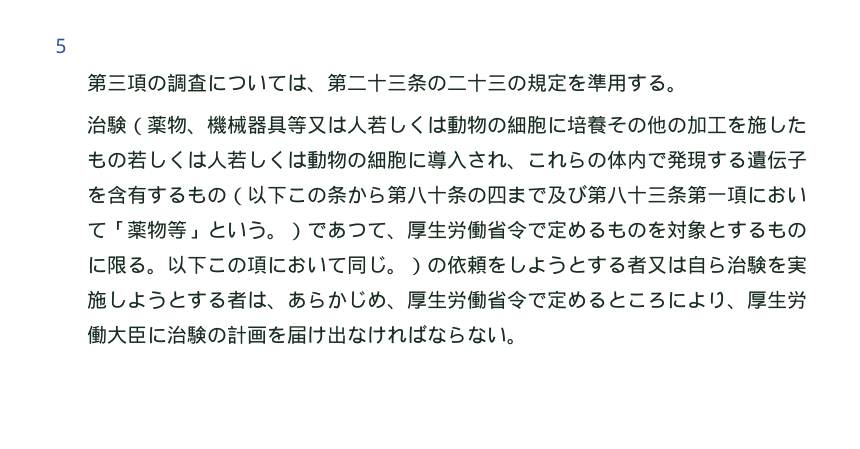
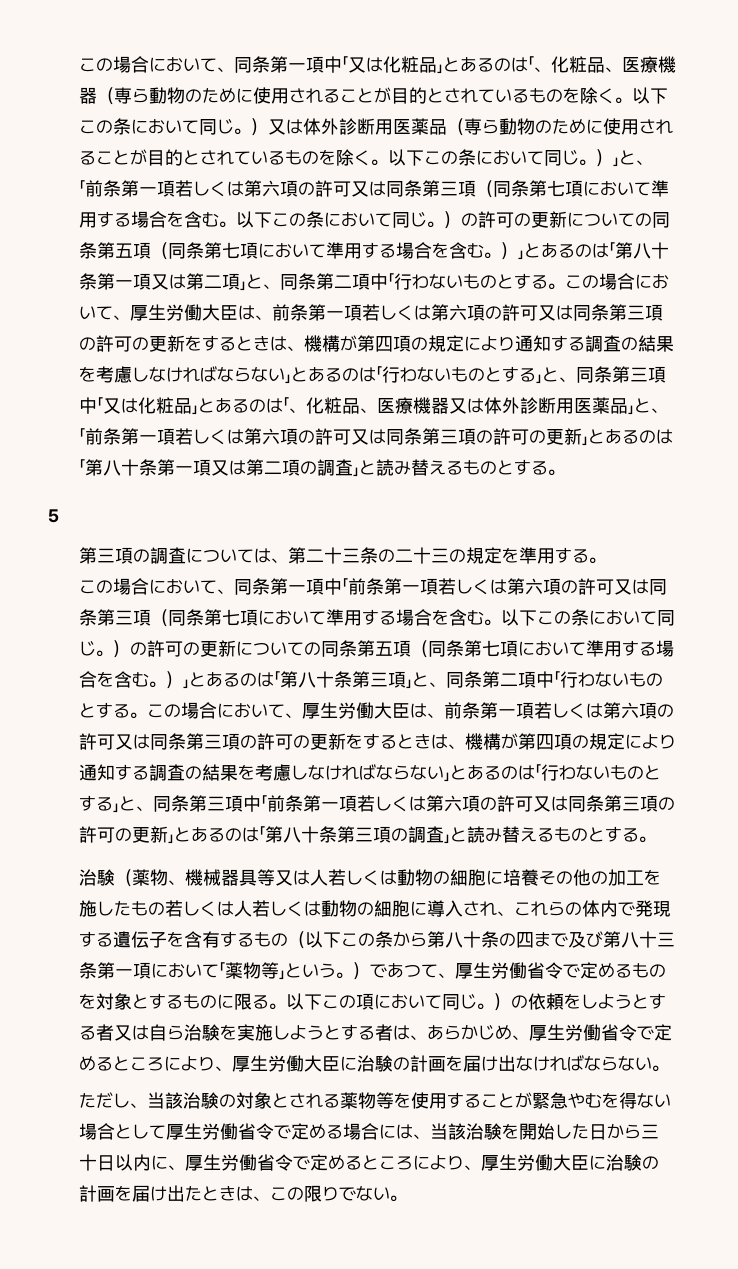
(51, 46) none -> [78,56,676,74] [78,87,668,105] [78,118,673,136] [78,149,653,167] [78,180,669,198] [78,211,670,229] [78,242,669,260] [78,273,669,291] [78,304,663,321] [78,335,674,352] [78,366,666,384] [78,397,668,415] [78,428,673,446] [78,459,565,477] この場合において、同条第一項中「又は化粧品」とあるのは「、化粧品、医療機器（専ら動物のために使用されることが目的とされているものを除く。以下この条において同じ。）又は体外診断用医薬品（専ら動物のために使用されることが目的とされているものを除く。以下この条において同じ。）」と、「前条第一項若しくは第六項の許可又は同条第三項（同条第七項において準用する場合を含む。以下この条において同じ。）の許可の更新についての同条第五項（同条第七項において準用する場合を含む。）」とあるのは「第八十条第一項又は第二項」と、同条第二項中「行わないものとする。この場合において、厚生労働大臣は、前条第一項若しくは第六項の許可又は同条第三項の許可の更新をするときは、機構が第四項の規定により通知する調査の結果を考慮しなければならない」とあるのは「行わないものとする」と、同条第三項中「又は化粧品」とあるのは「、化粧品、医療機器又は体外診断用医薬品」と、「前条第一項若しくは第六項の許可又は同条第三項の許可の更新」とあるのは「第八十条第一項又は第二項の調査」と読み替えるものとする。 //
(688, 89) none -> [78,578,667,595] [78,609,675,627] [78,640,674,658] [78,671,663,689] [78,702,674,719] [78,733,676,750] [78,764,661,782] [78,795,675,813] [78,826,656,844] // この場合において、同条第一項中「前条第一項若しくは第六項の許可又は同条第三項（同条第七項において準用する場合を含む。以下この条において同じ。）の許可の更新についての同条第五項（同条第七項において準用する場合を含む。）」とあるのは「第八十条第三項」と、同条第二項中「行わないものとする。この場合において、厚生労働大臣は、前条第一項若しくは第六項の許可又は同条第三項の許可の更新をするときは、機構が第四項の規定により通知する調査の結果を考慮しなければならない」とあるのは「行わないものとする」と、同条第三項中「前条第一項若しくは第六項の許可又は同条第三項の許可の更新」とあるのは「第八十条第三項の調査」と読み替えるものとする。
(528, 341) none -> [78,1092,671,1109] [78,1123,659,1140] [78,1154,659,1171] [78,1185,407,1202] // ただし、当該治験の対象とされる薬物等を使用することが緊急やむを得ない場合として厚生労働省令で定める場合には、当該治験を開始した日から三十日以内に、厚生労働省令で定めるところにより、厚生労働大臣に治験の計画を届け出たときは、この限りでない。

